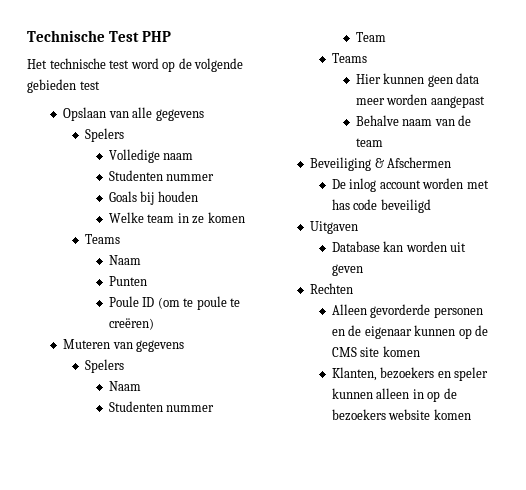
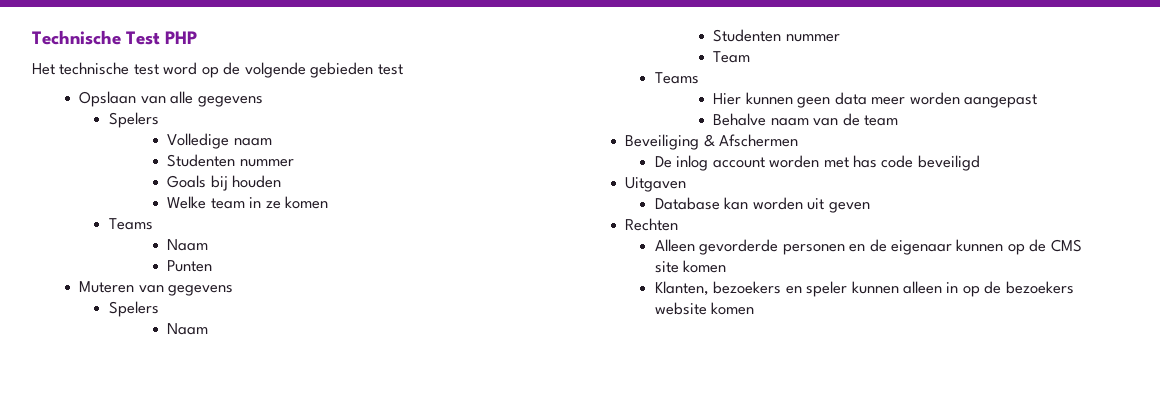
[108,296,241,310] [108,318,154,330] // Poule ID (om te poule te creëren) -> (213, 266) none

